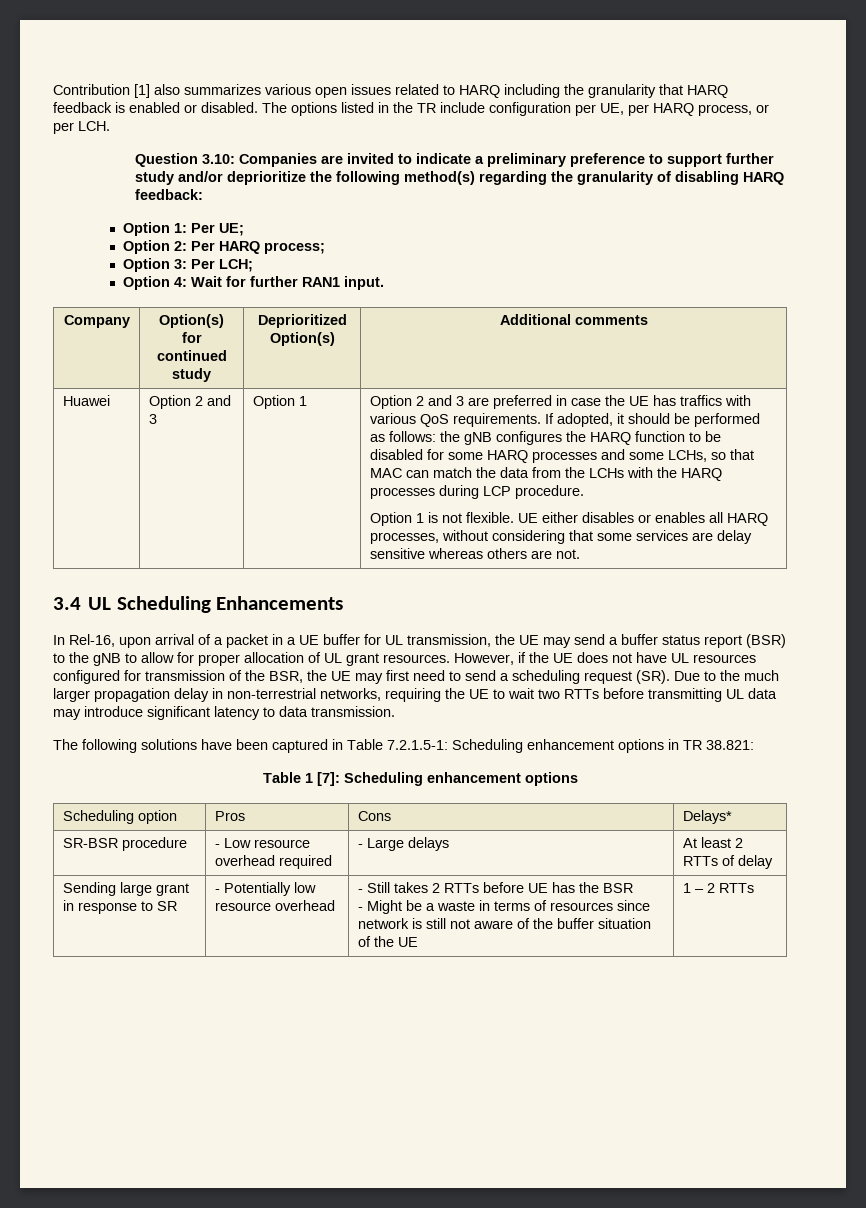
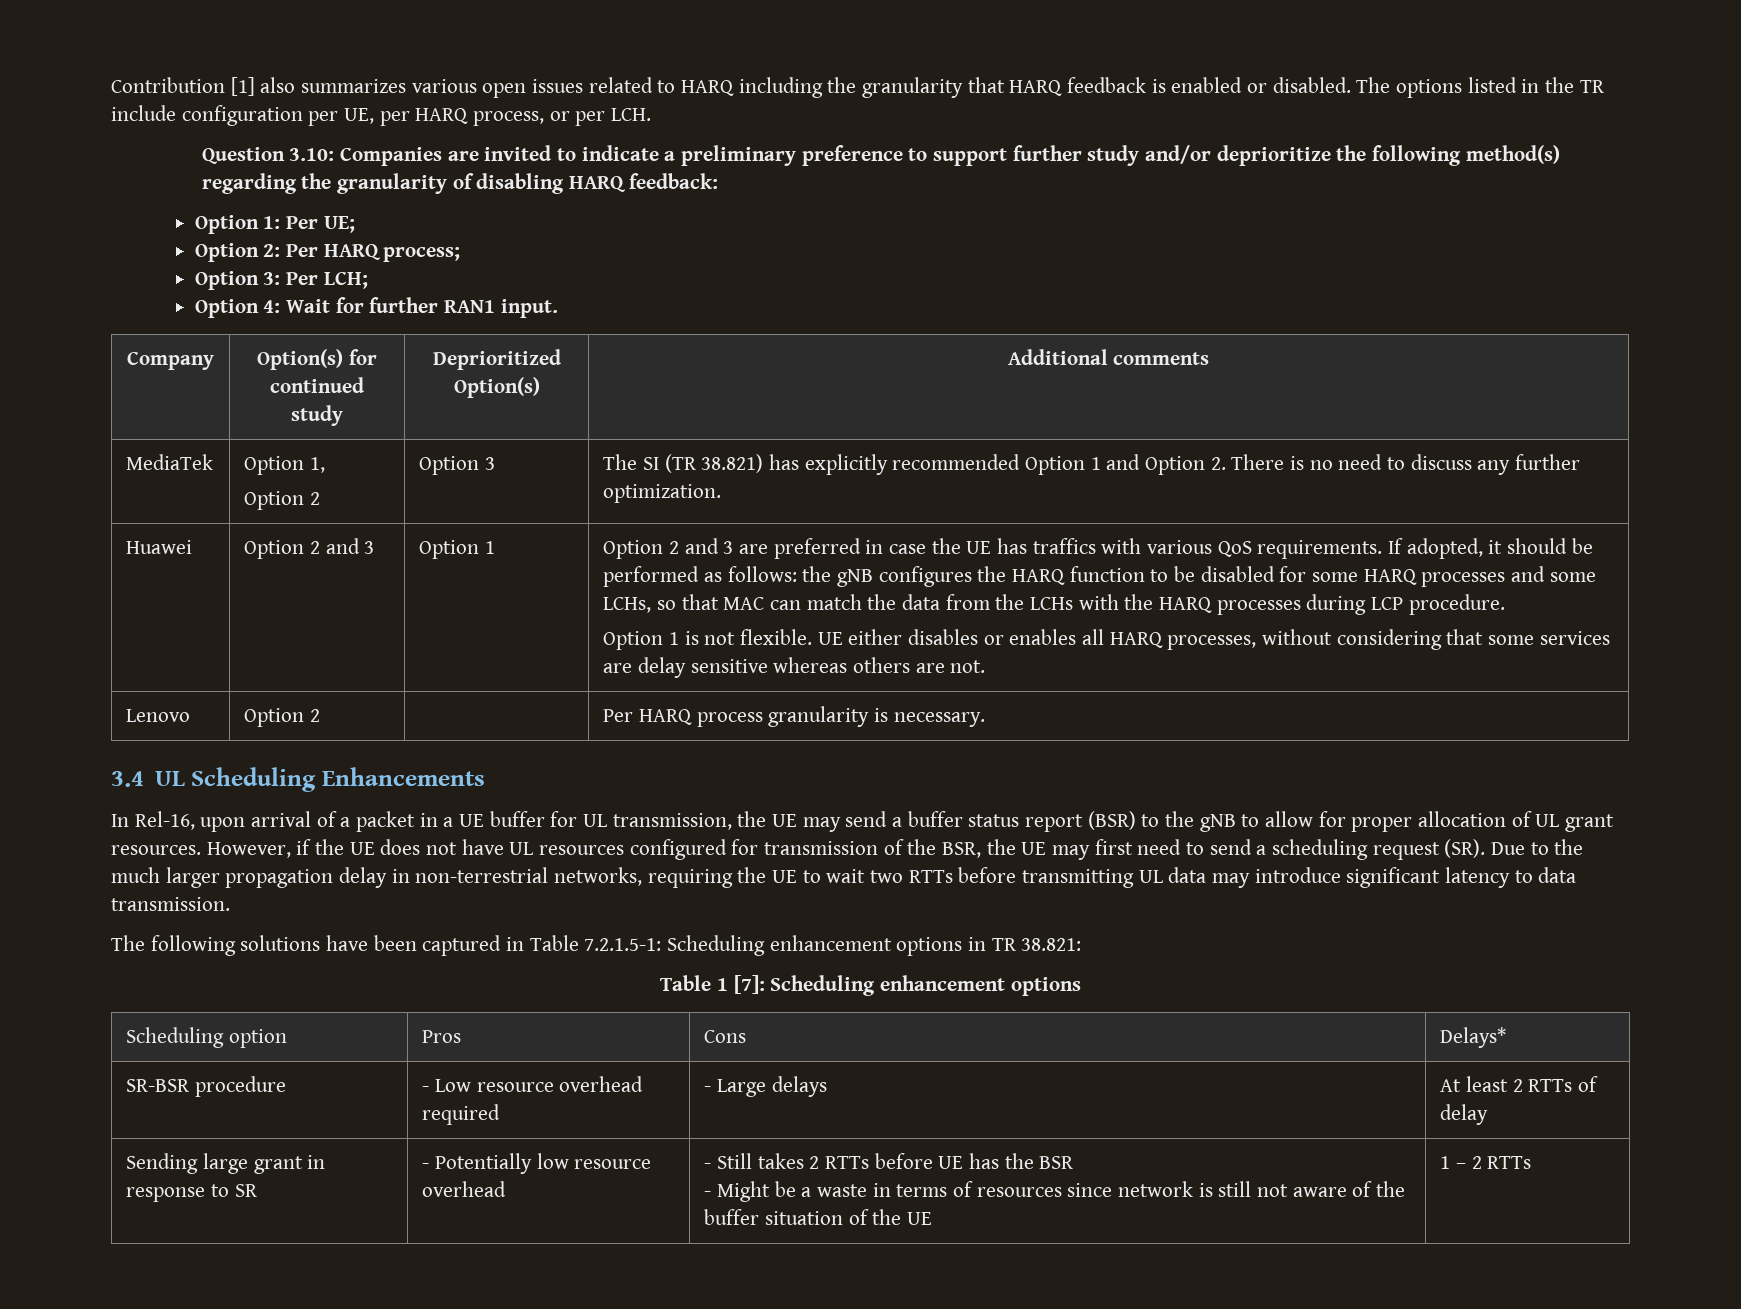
(648, 320) none -> [126,454,214,470] [244,456,325,475] [244,491,320,510] [419,456,495,475] [603,454,1580,475] [603,484,722,503] // MediaTek | Option 1, // Option 2 | Option 3 | The SI (TR 38.821) has explicitly recommended Option 1 and Option 2. There is no need to discuss any further optimization.
(580, 554) none -> [126,709,191,722] [244,708,320,727] [603,706,985,727] // Lenovo | Option 2 | | Per HARQ process granularity is necessary.

